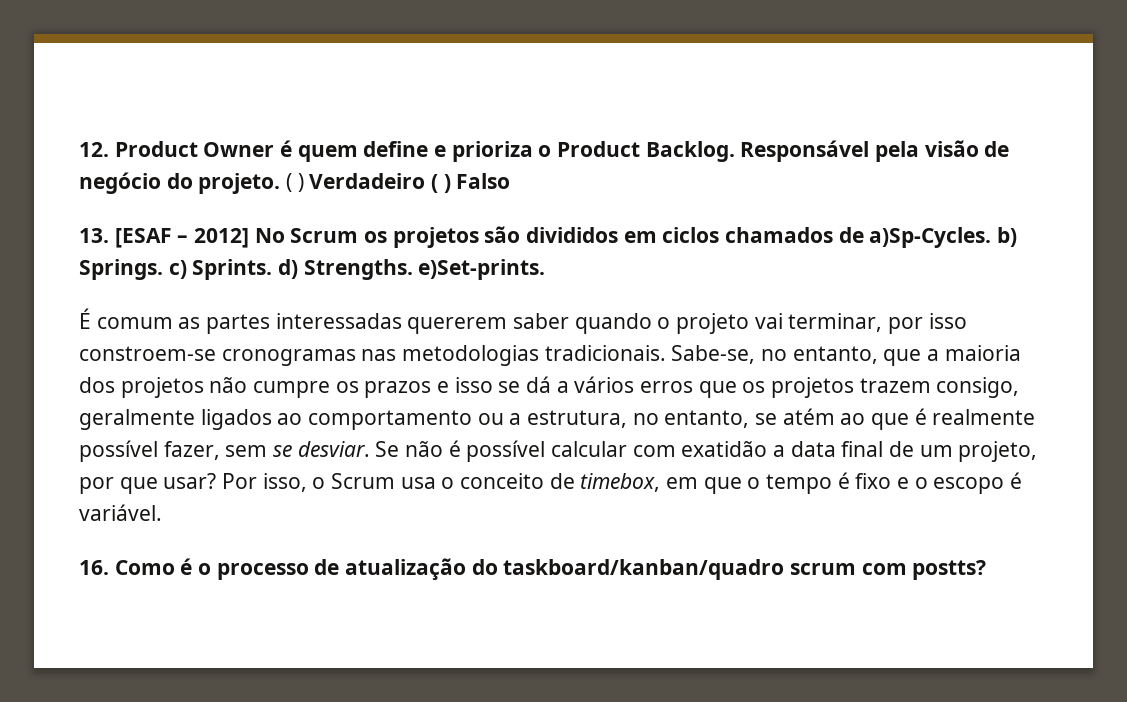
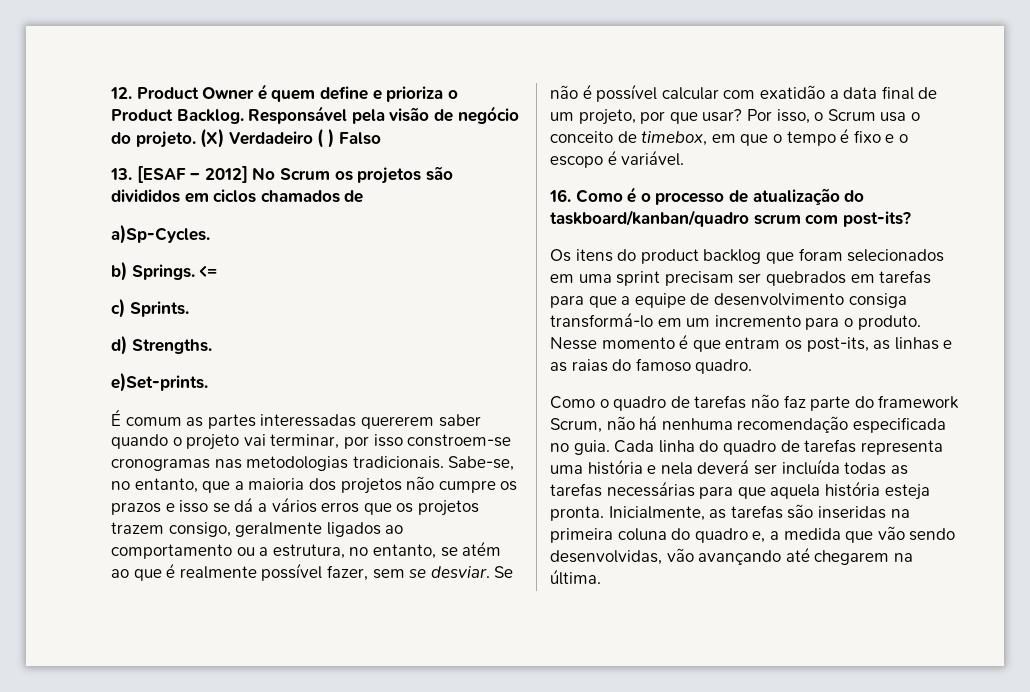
[286,173,304,192] ( ) -> [200,128,225,148] (X)
(864, 235) none -> (364, 196) //
(992, 237) none -> (210, 234) //
(163, 269) none -> [199,265,218,277] <= //
(273, 269) none -> (189, 309) //
(413, 269) none -> (212, 346) //
[912,560,987,580] postts? -> [842,211,911,227] [550,248,945,264] [550,270,932,286] [550,293,907,308] [550,312,921,330] [550,334,953,352] [550,358,753,374] [550,394,960,411] [550,415,946,433] [550,439,943,455] [550,459,908,475] [550,481,930,500] [550,504,910,521] [550,526,956,543] [550,547,913,565] [550,569,601,585] post-its? // Os itens do product backlog que foram selecionados em uma sprint precisam ser quebrados em tarefas para que a equipe de desenvolvimento consiga transformá-lo em um incremento para o produto. Nesse momento é que entram os post-its, as linhas e as raias do famoso quadro. // Como o quadro de tarefas não faz parte do framework Scrum, não há nenhuma recomendação especificada no guia. Cada linha do quadro de tarefas representa uma história e nela deverá ser incluída todas as tarefas necessárias para que aquela história esteja pronta. Inicialmente, as tarefas são inseridas na primeira coluna do quadro e, a medida que vão sendo desenvolvidas, vão avançando até chegarem na última.

